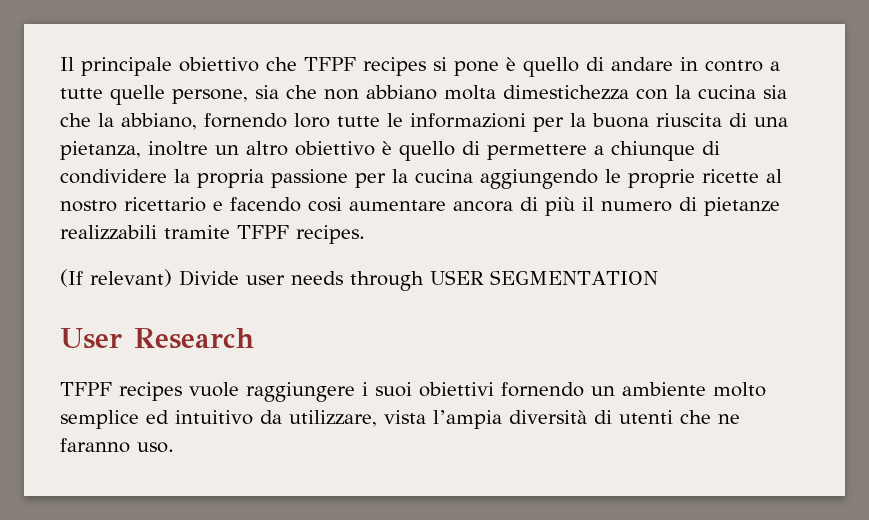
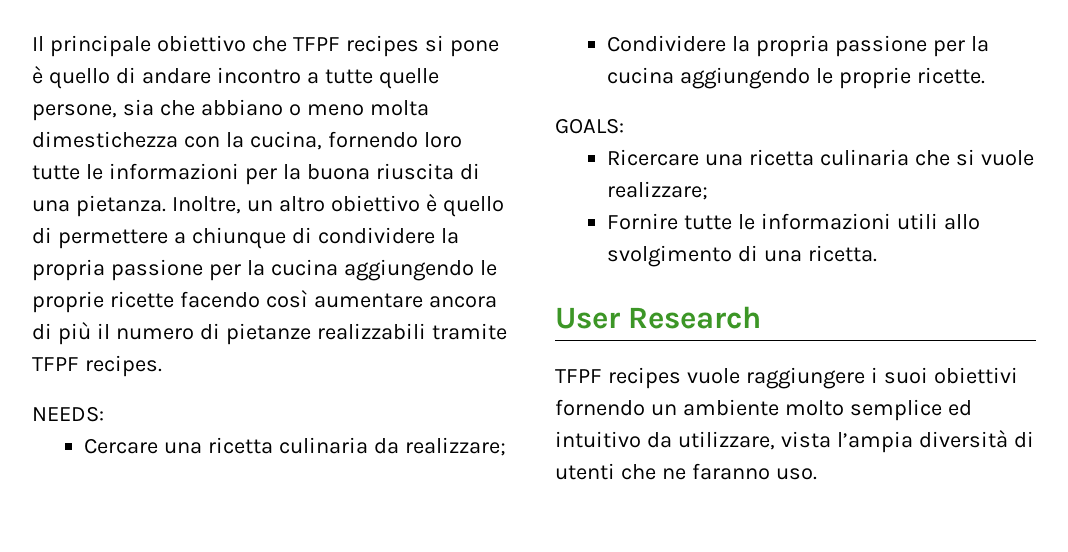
[680,57,763,72] in contro -> [216,67,301,84] incontro
[324,85,437,100] non abbiano -> [200,99,364,116] abbiano o meno
[698,85,787,99] [60,113,197,130] cucina sia che la abbiano, -> [249,131,322,150] cucina,
[60,141,208,160] pietanza, inoltre -> [75,195,241,217] pietanza. Inoltre,
[766,169,782,183] [60,197,342,212] al nostro ricettario e facendo cosi -> [179,290,308,308] facendo così
[60,269,658,291] (If relevant) Divide user needs through USER SEGMENTATION -> [32,406,104,422] [84,437,507,456] [607,35,990,57] [607,67,986,89] [555,118,624,134] [607,149,1035,166] [607,181,709,200] [607,213,981,230] [607,245,878,267] NEEDS: // Cercare una ricetta culinaria da realizzare; // Condividere la propria passione per la cucina aggiungendo le proprie ricette. // GOALS: // Ricercare una ricetta culinaria che si vuole realizzare; // Fornire tutte le informazioni utili allo svolgimento di una ricetta.

